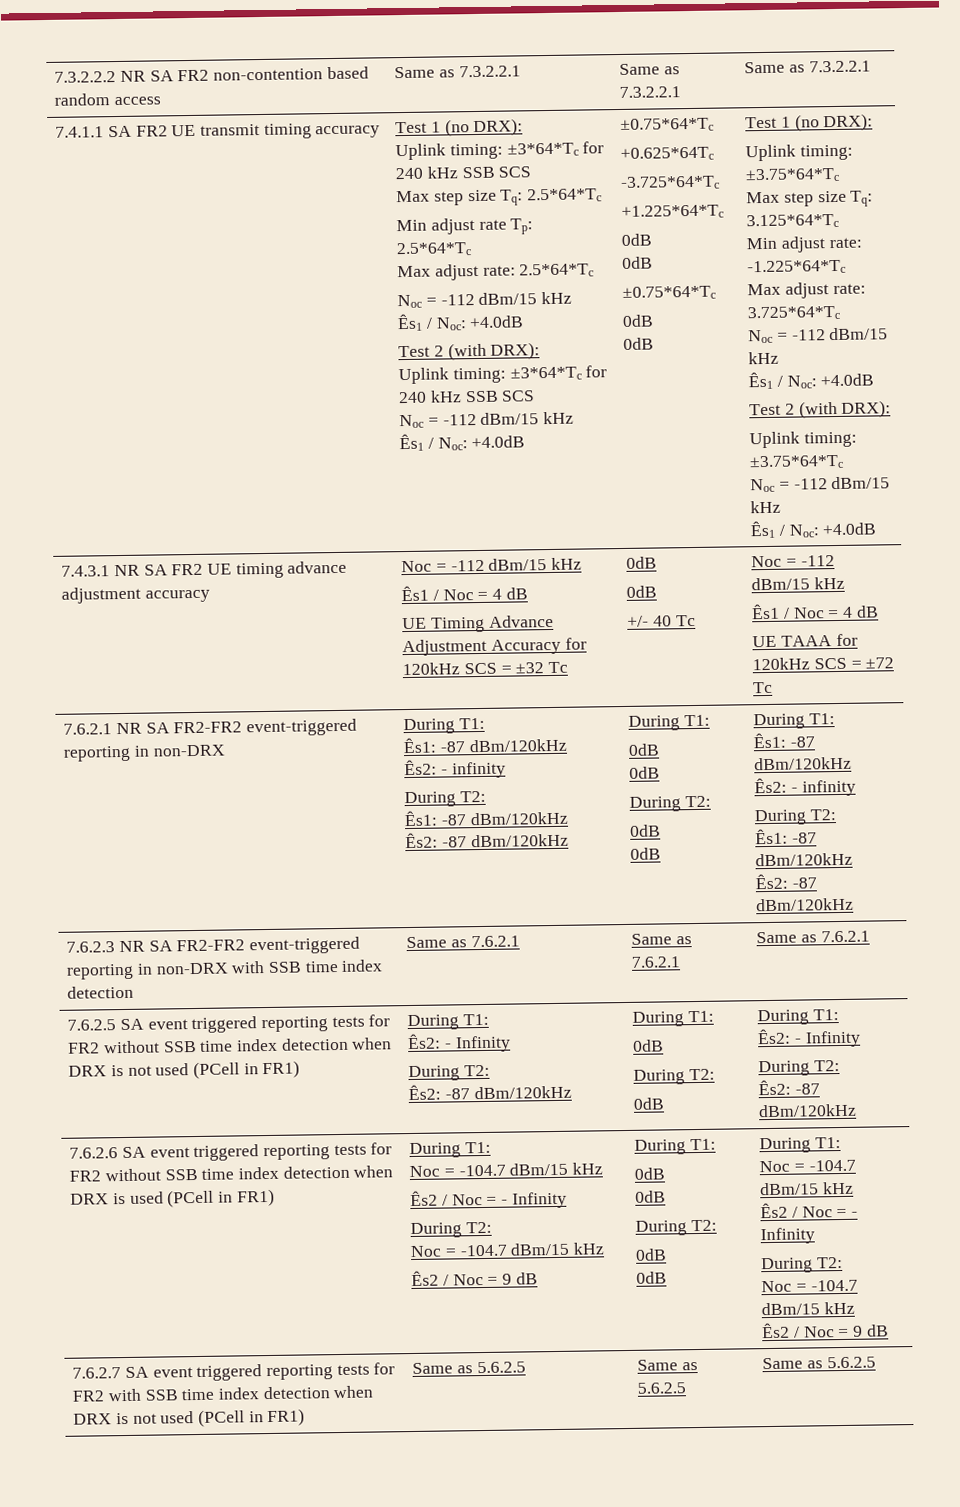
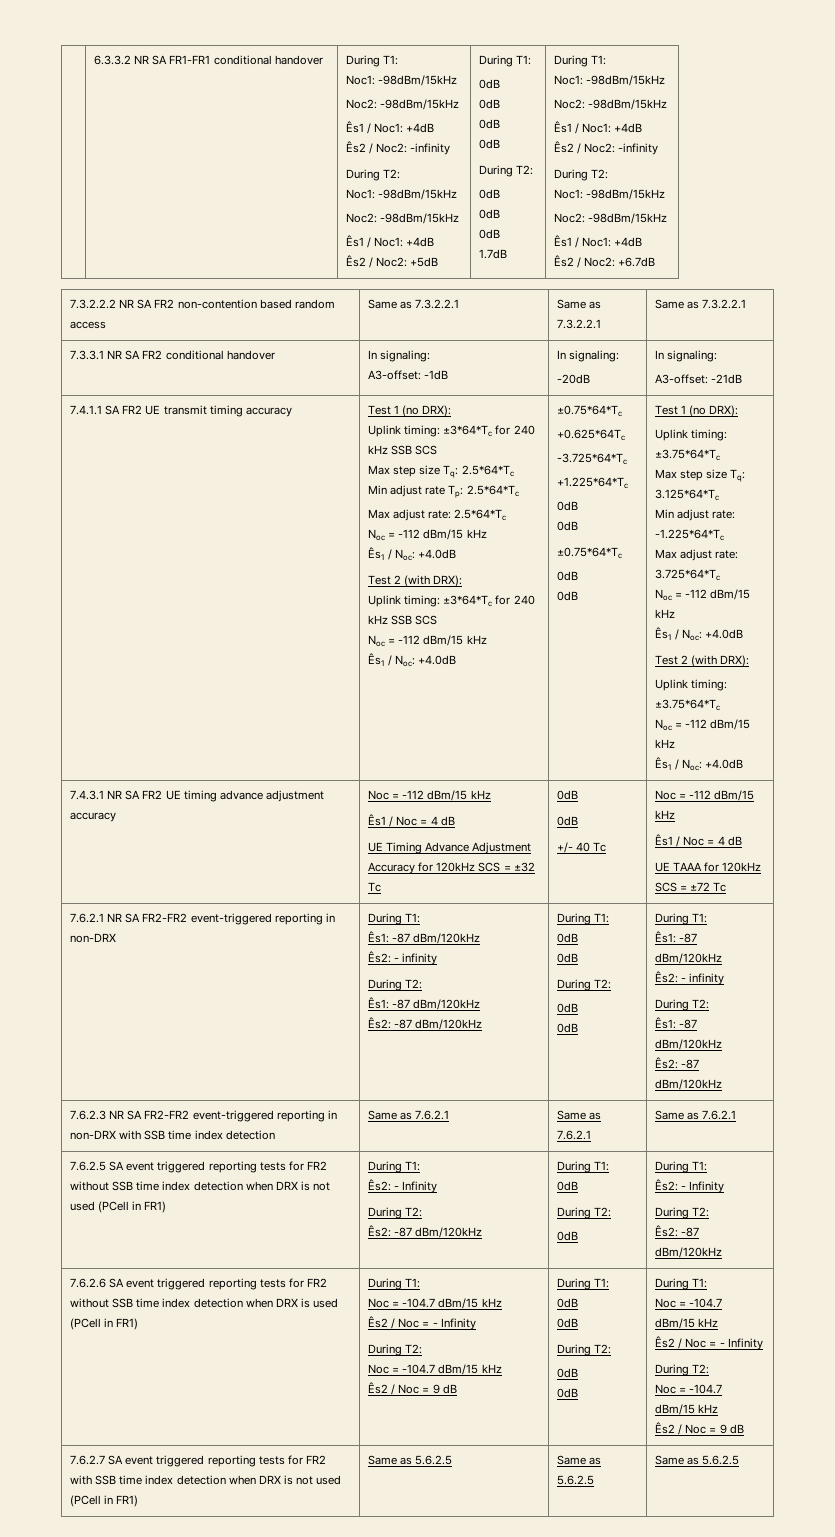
(54, 77) none -> [94,55,323,65] [346,55,399,67] [346,75,458,86] [346,99,460,110] [346,121,435,134] [346,141,451,155] [346,169,401,181] [346,189,458,200] [346,213,460,224] [346,235,435,248] [346,255,439,268] [479,55,532,67] [479,79,501,89] [479,99,501,109] [479,119,501,129] [479,139,501,149] [479,165,534,177] [479,189,501,199] [479,209,501,219] [479,229,501,239] [479,249,508,259] [554,55,607,67] [554,75,666,86] [554,99,668,110] [554,121,643,134] [554,141,659,155] [554,169,609,181] [554,189,666,200] [554,213,668,224] [554,235,643,248] [554,255,656,268] | 6.3.3.2 NR SA FR1-FR1 conditional handover | During T1: // Noc1: -98dBm/15kHz // Noc2: -98dBm/15kHz // Ês1 / Noc1: +4dB // Ês2 / Noc2: -infinity // During T2: // Noc1: -98dBm/15kHz // Noc2: -98dBm/15kHz // Ês1 / Noc1: +4dB // Ês2 / Noc2: +5dB | During T1: // 0dB // 0dB // 0dB // 0dB // During T2: // 0dB // 0dB // 0dB // 1.7dB | During T1: // Noc1: -98dBm/15kHz // Noc2: -98dBm/15kHz // Ês1 / Noc1: +4dB // Ês2 / Noc2: -infinity // During T2: // Noc1: -98dBm/15kHz // Noc2: -98dBm/15kHz // Ês1 / Noc1: +4dB // Ês2 / Noc2: +6.7dB //
(871, 66) none -> [70,350,275,360] [368,350,431,362] [368,370,449,380] [557,350,620,362] [557,374,591,384] [655,350,718,362] [655,374,743,384] // 7.3.3.1 NR SA FR2 conditional handover | In signaling: // A3-offset: -1dB | In signaling: // -20dB | In signaling: // A3-offset: -21dB

